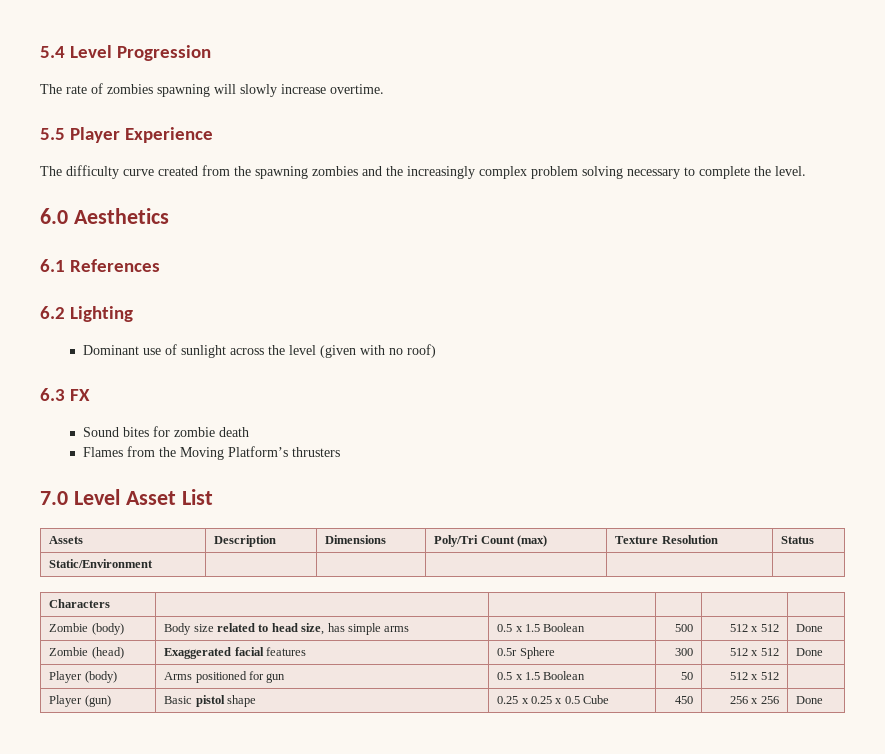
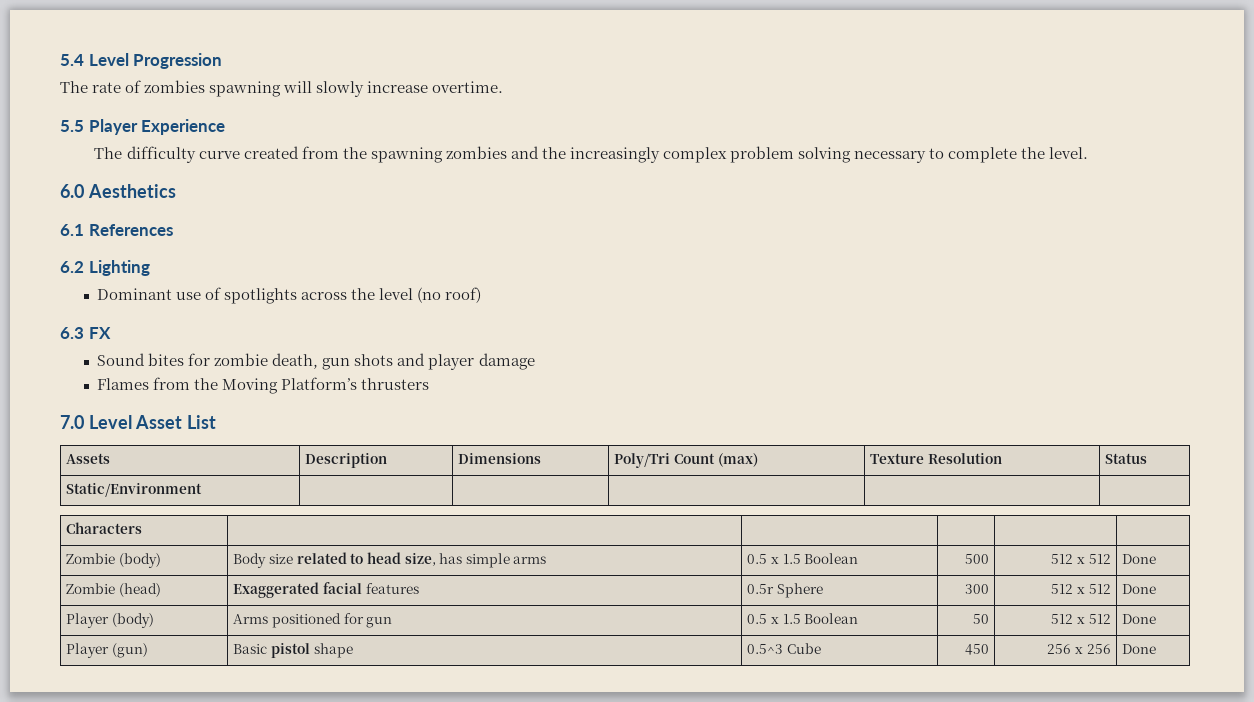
[180,345,226,358] sunlight -> [224,288,298,304] spotlights
[319,345,403,358] (given with no -> [417,287,442,303] (no
[218,427,249,437] death -> [272,353,535,370] death, gun shots and player damage
(779, 676) none -> [1122,614,1157,624] Done
[497,696,580,704] 0.25 x 0.25 x 0.5 -> [747,644,784,654] 0.5^3

